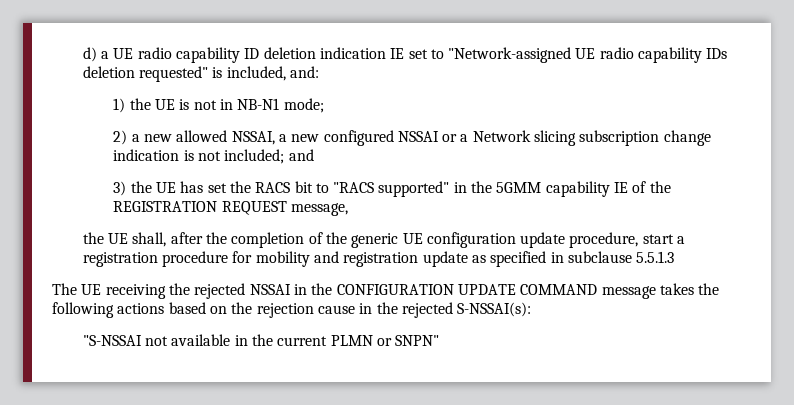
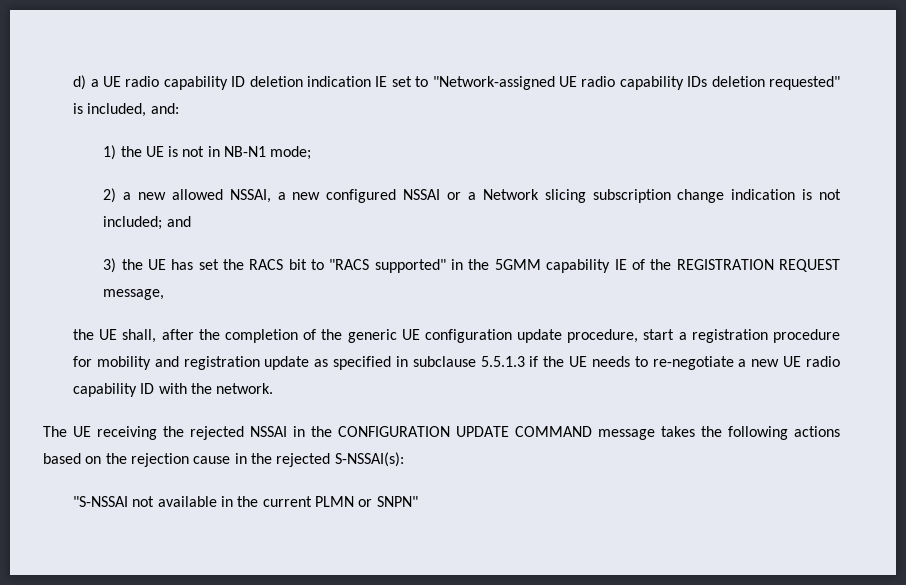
(675, 257) none -> [529,356,841,370] [73,383,274,397] if the UE needs to re-negotiate a new UE radio capability ID with the network.

